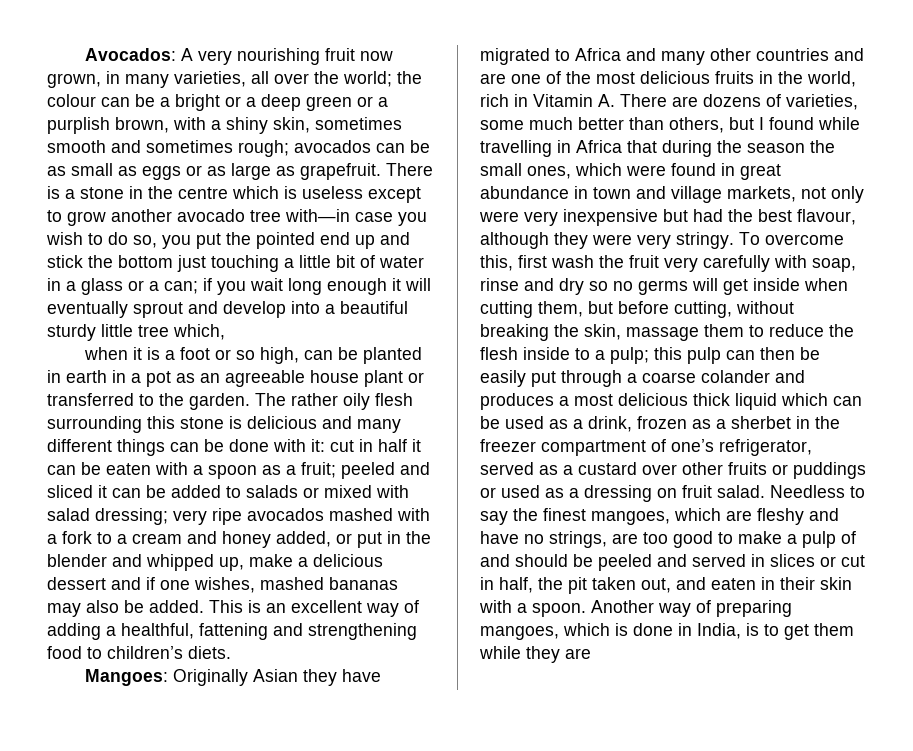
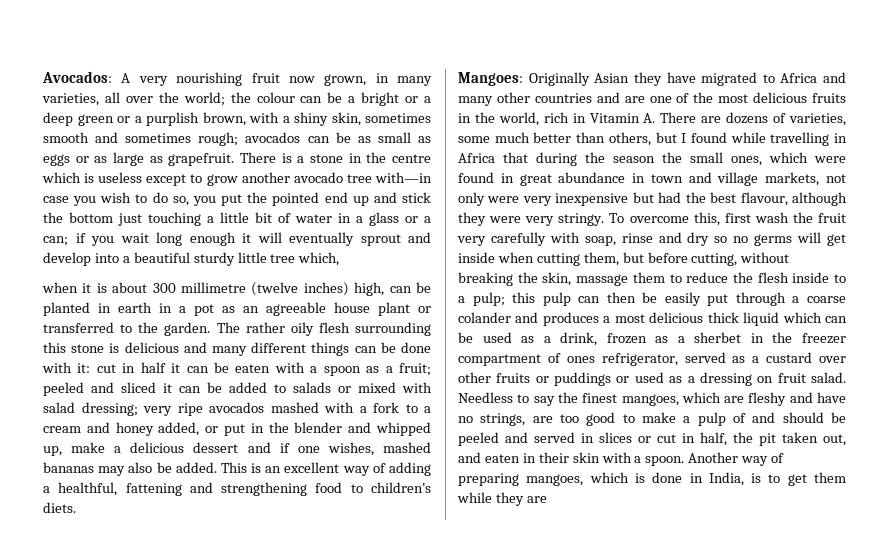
[164,347,255,360] a foot or so -> [112,282,349,296] about 300 millimetre (twelve inches)
[671,439,714,452] one’s -> [566,356,595,363] ones

